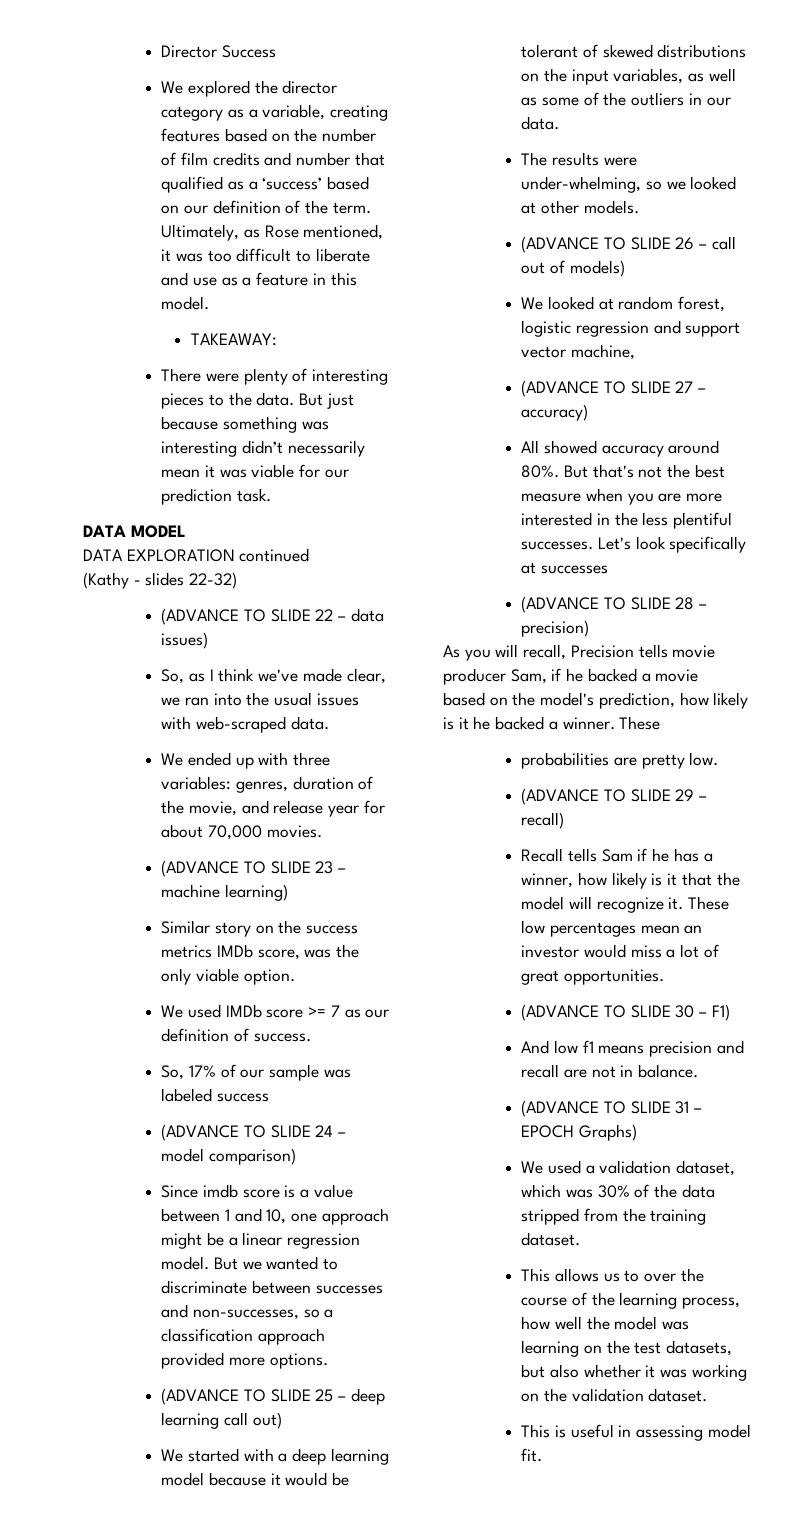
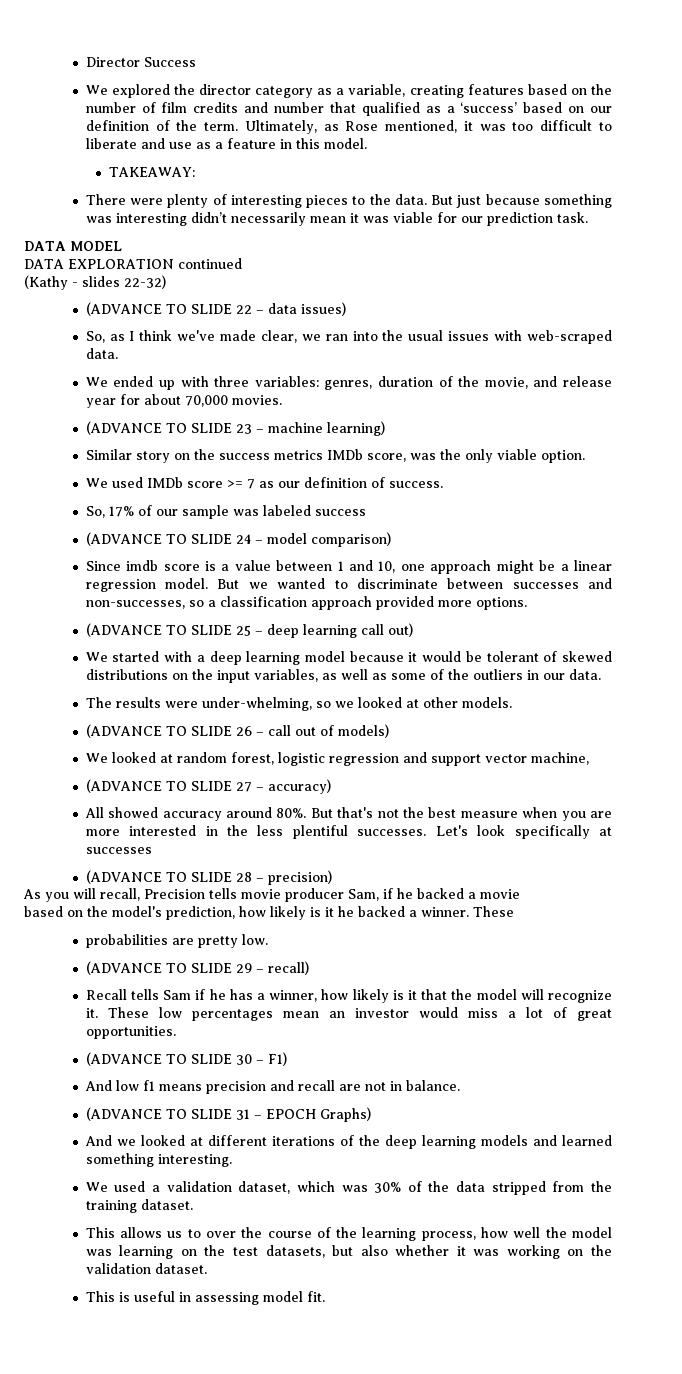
(638, 1132) none -> [84,1135,613,1149] [85,1153,232,1167] // And we looked at different iterations of the deep learning models and learned something interesting.

